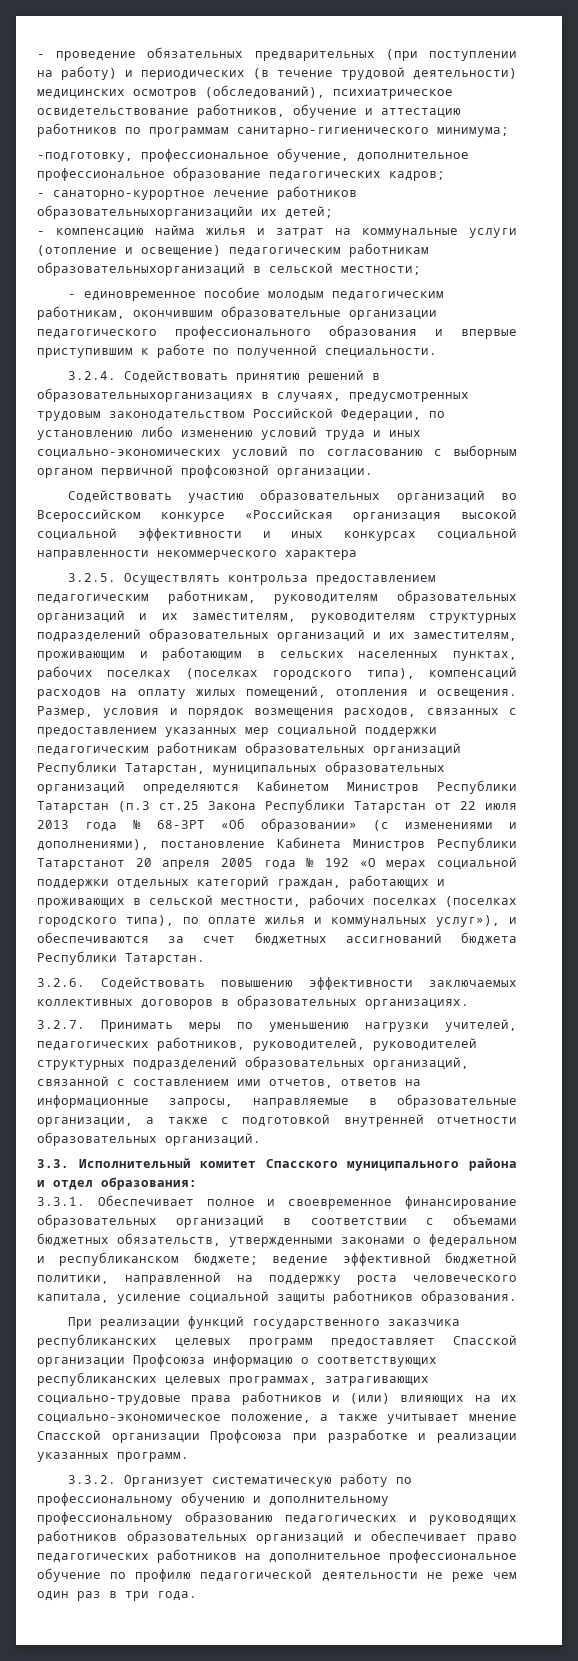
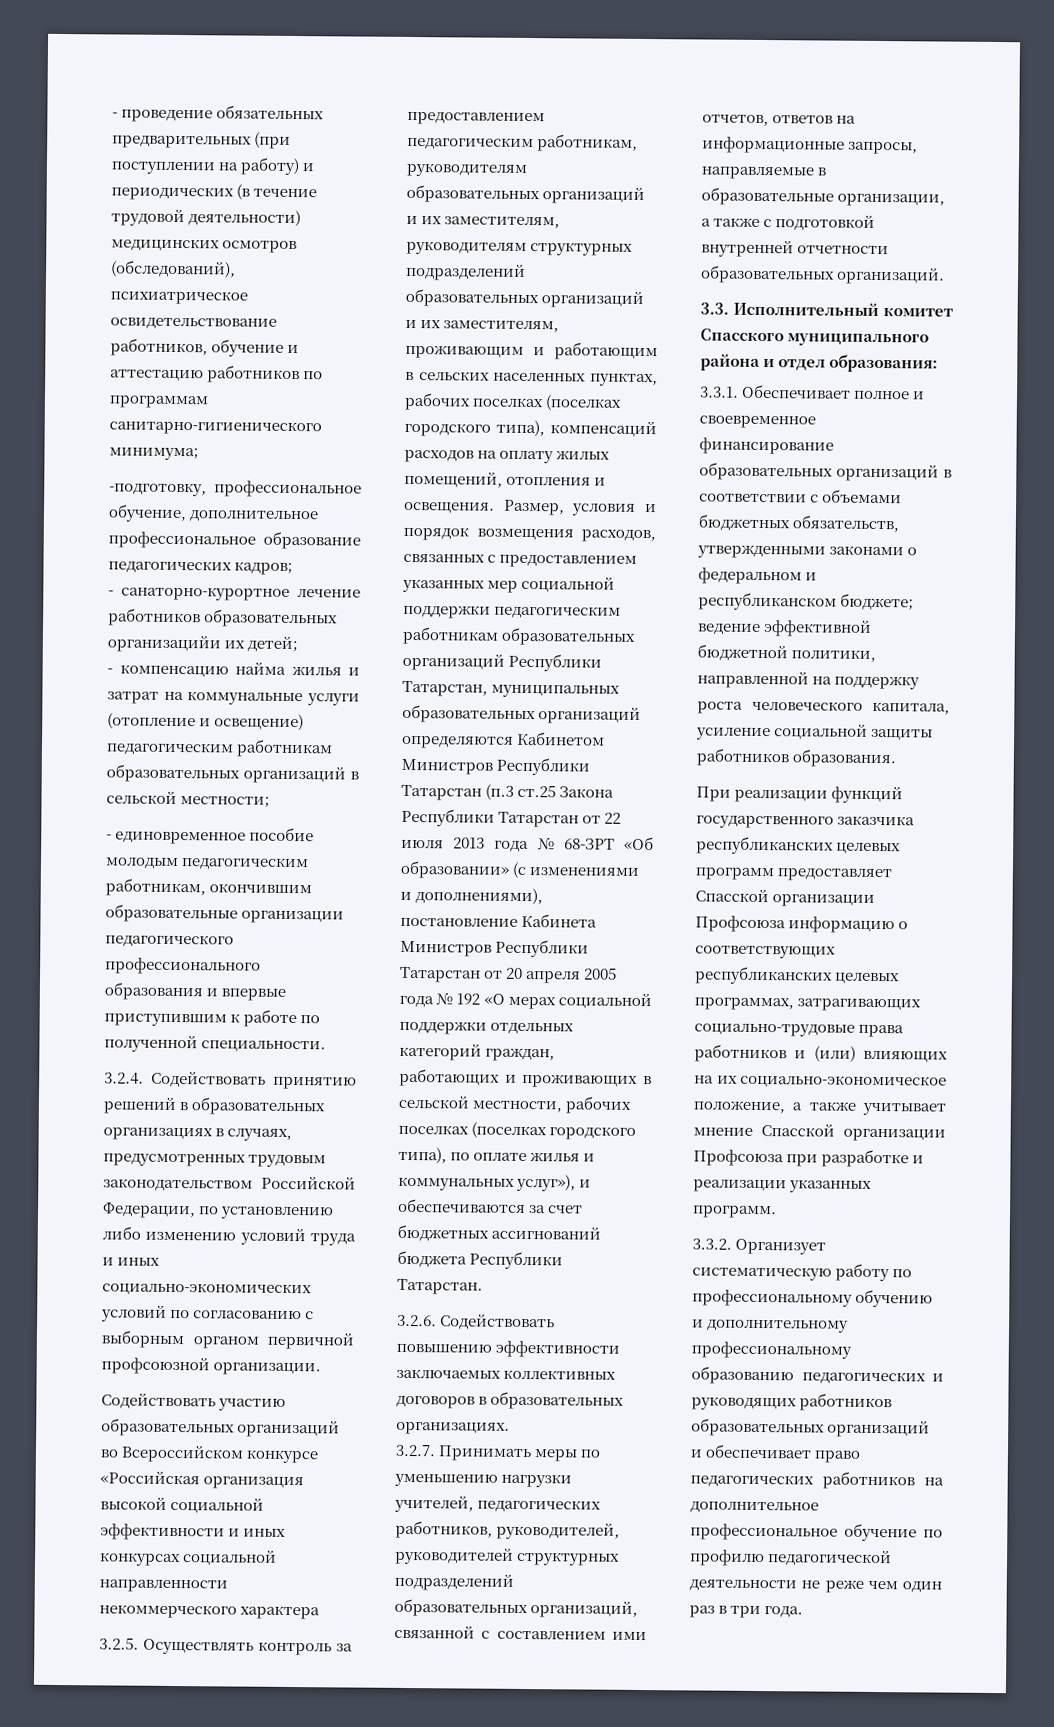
[37,205,253,219] образовательныхорганизацийи -> [204,609,339,628] [107,634,221,653] образовательных организацийи
[37,262,245,276] образовательныхорганизаций -> [106,764,346,784] образовательных организаций
[37,388,253,402] образовательныхорганизациях -> [191,1097,326,1116] [103,1127,213,1141] образовательных организациях
[227,575,308,585] контрольза -> [258,1641,353,1656] контроль за
[37,858,125,870] Татарстанот -> [399,966,504,983] Татарстан от

